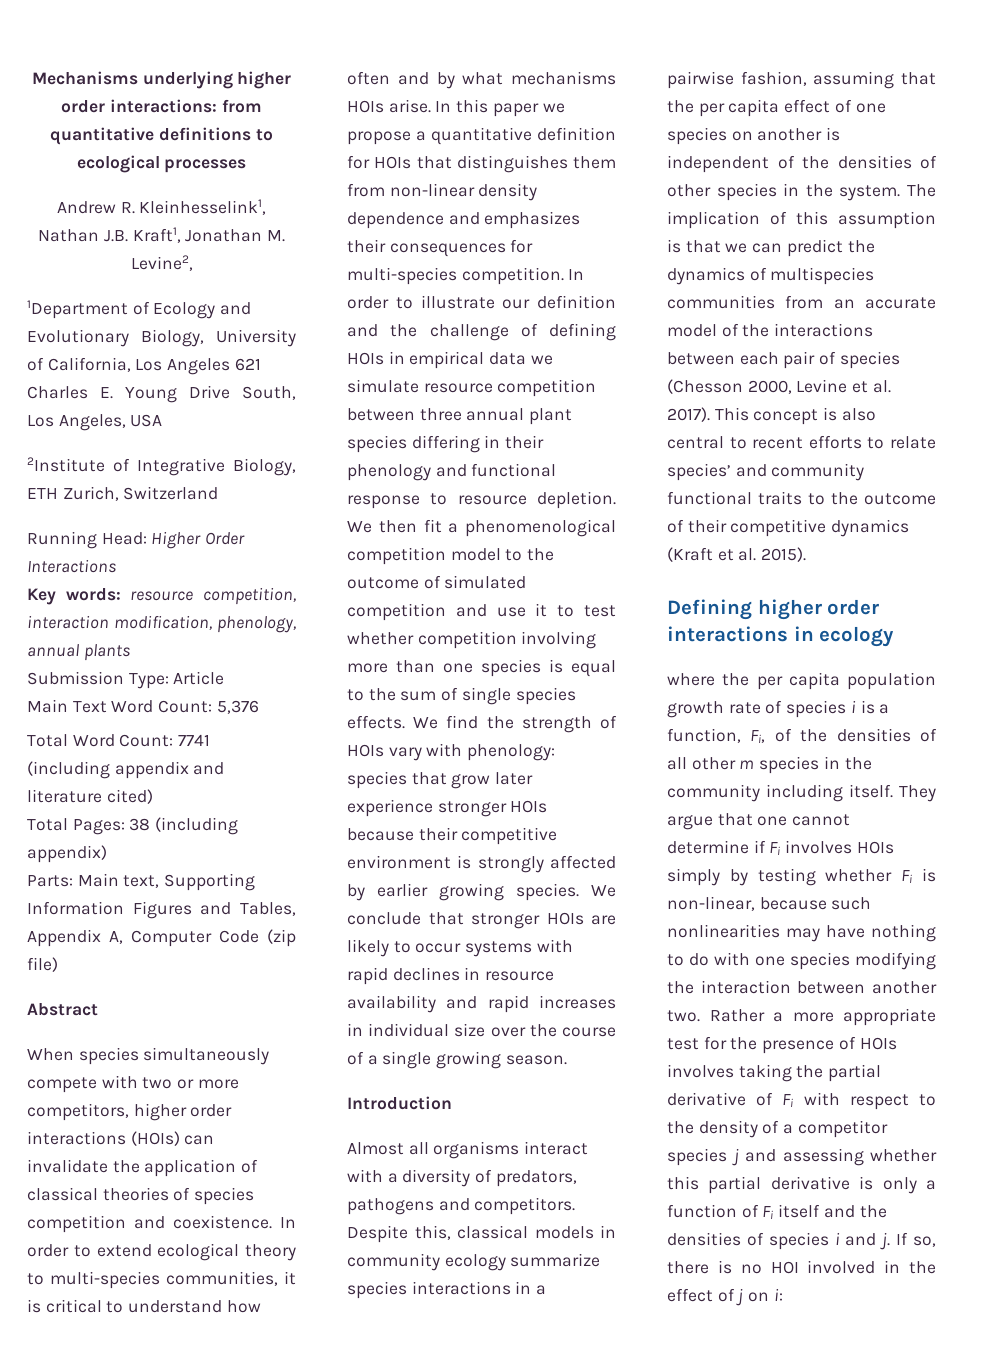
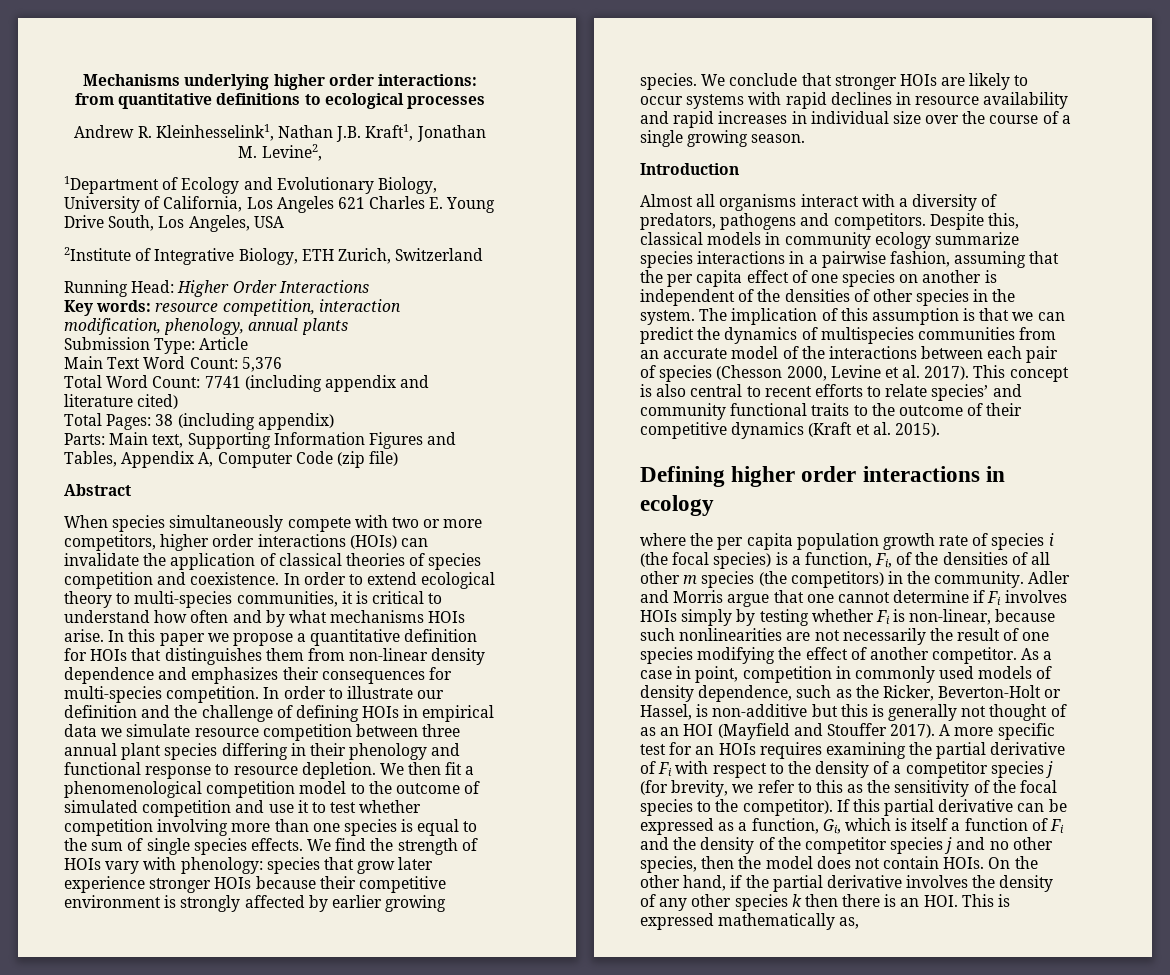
(856, 706) none -> [640,552,772,569] (the focal species)
[823,756,872,770] [667,784,936,802] in the community including itself. They -> [758,571,1071,588] [640,590,724,603] (the competitors) in the community. Adler and Morris
[786,924,936,942] [667,952,936,970] [667,980,937,994] [667,1008,936,1026] [667,1036,897,1054] [667,1064,792,1082] may have nothing to do with one species modifying the interaction between another two. Rather a more appropriate test for the presence of HOIs involves taking -> [786,628,1050,645] [640,647,1053,664] [640,666,1053,683] [640,685,1062,702] [640,704,1067,721] [640,723,1055,740] [640,742,906,759] are not necessarily the result of one species modifying the effect of another competitor. As a case in point, competition in commonly used models of density dependence, such as the Ricker, Beverton-Holt or Hassel, is non-additive but this is generally not thought of as an HOI (Mayfield and Stouffer 2017). A more specific test for an HOIs requires examining
[745,1148,937,1166] [667,1176,917,1194] and assessing whether this partial derivative is only -> [640,780,1058,797] [640,799,1067,816] [640,818,949,835] (for brevity, we refer to this as the sensitivity of the focal species to the competitor). If this partial derivative can be expressed as a function, Gi, which is itself
[778,1204,887,1218] [667,1232,936,1250] [667,1260,936,1274] [667,1288,783,1306] itself and the densities of species i and j. If so, there is no HOI involved in the effect of j on i: -> [640,837,1053,854] [640,856,1038,873] [640,875,1054,892] [640,894,1011,911] [640,913,860,930] and the density of the competitor species j and no other species, then the model does not contain HOIs. On the other hand, if the partial derivative involves the density of any other species k then there is an HOI. This is expressed mathematically as,

